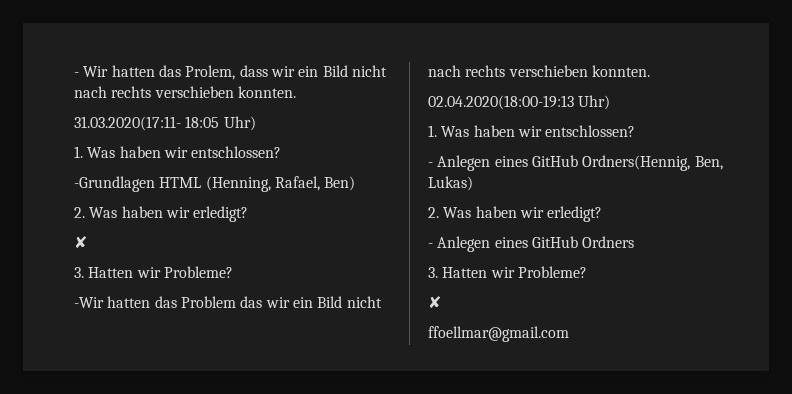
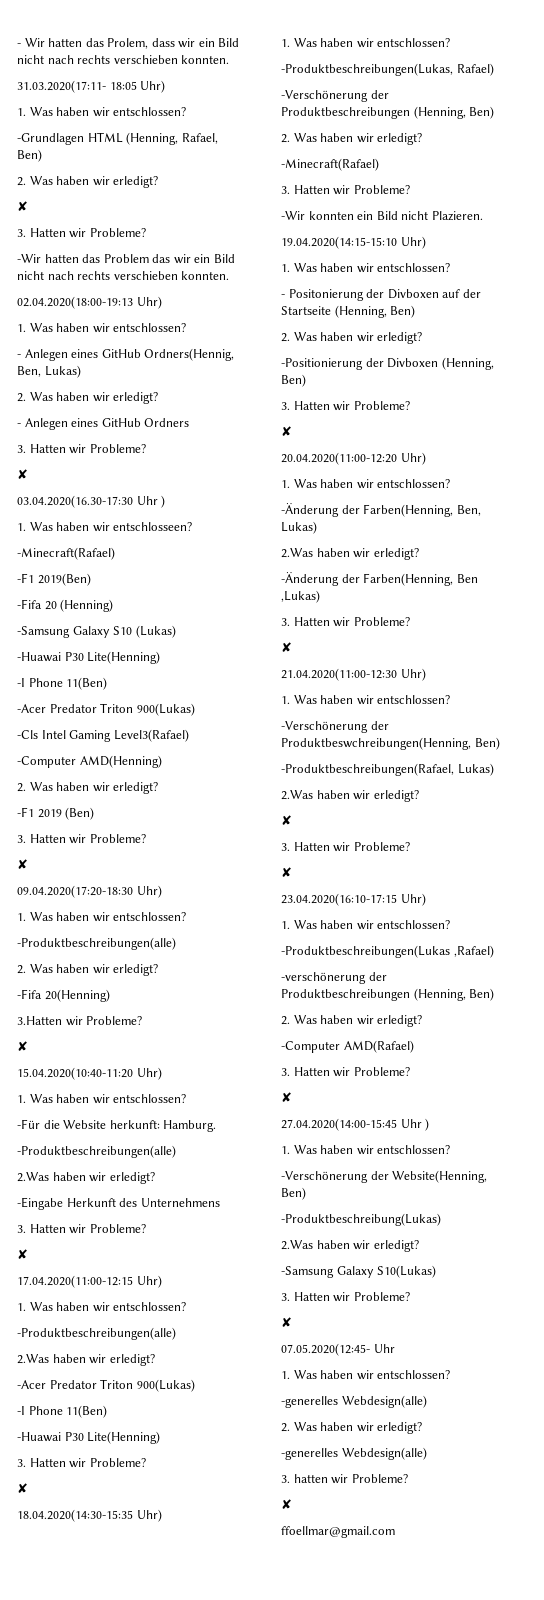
(441, 302) none -> [17,495,166,508] [17,522,193,532] [17,547,115,560] [17,573,91,586] [17,599,114,612] [17,625,176,638] [17,651,161,664] [17,677,108,690] [17,703,195,716] [17,729,189,742] [17,755,162,768] [17,782,159,794] [17,807,95,820] [17,834,146,844] [17,859,28,869] [17,885,162,898] [17,912,187,922] [17,937,176,950] [17,964,159,976] [17,989,110,1002] [17,1016,143,1026] [17,1041,28,1051] [17,1067,162,1080] [17,1094,187,1104] [17,1119,217,1132] [17,1145,176,1158] [17,1172,155,1184] [17,1197,220,1210] [17,1224,146,1234] [17,1249,28,1259] [17,1275,162,1288] [17,1302,187,1312] [17,1327,176,1340] [17,1354,155,1366] [17,1379,195,1392] [17,1405,108,1418] [17,1431,161,1444] [17,1458,146,1468] [17,1483,28,1493] [17,1509,162,1522] [281,38,451,48] [281,63,494,76] [281,90,389,102] [281,106,495,119] [281,133,423,145] [281,158,379,171] [281,185,410,195] [281,211,483,221] [281,236,426,249] [281,263,451,273] [281,289,481,301] [281,305,416,318] [281,332,423,344] [281,357,494,370] [281,374,306,387] [281,401,410,411] [281,426,292,436] [281,452,426,465] [281,479,451,489] [281,503,481,517] [281,521,317,534] [281,548,419,560] [281,572,478,586] [281,590,320,603] [281,617,410,627] [281,642,292,652] [281,668,426,681] [281,695,451,705] [281,721,389,733] [281,737,500,750] [281,763,494,776] [281,790,419,802] [281,815,292,825] [281,842,410,852] [281,867,292,877] [281,893,426,906] [281,920,451,930] [281,945,494,958] [281,972,387,984] [281,988,495,1001] [281,1015,423,1027] [281,1040,414,1053] [281,1067,410,1077] [281,1092,292,1102] [281,1118,430,1131] [281,1145,451,1155] [281,1170,488,1183] [281,1187,306,1200] [281,1213,441,1226] [281,1240,419,1252] [281,1265,437,1278] [281,1292,410,1302] [281,1317,292,1327] [281,1343,395,1356] [281,1370,451,1380] [281,1395,427,1408] [281,1422,423,1434] [281,1447,427,1460] [281,1474,408,1484] [281,1499,292,1509] // 03.04.2020(16.30-17:30 Uhr ) // 1. Was haben wir entschlosseen? // -Minecraft(Rafael) // -F1 2019(Ben) // -Fifa 20 (Henning) // -Samsung Galaxy S10 (Lukas) // -Huawai P30 Lite(Henning) // -I Phone 11(Ben) // -Acer Predator Triton 900(Lukas) // -Cls Intel Gaming Level3(Rafael) // -Computer AMD(Henning) // 2. Was haben wir erledigt? // -F1 2019 (Ben) // 3. Hatten wir Probleme? // ✘ // 09.04.2020(17:20-18:30 Uhr) // 1. Was haben wir entschlossen? // -Produktbeschreibungen(alle) // 2. Was haben wir erledigt? // -Fifa 20(Henning) // 3.Hatten wir Probleme? // ✘ // 15.04.2020(10:40-11:20 Uhr) // 1. Was haben wir entschlossen? // -Für die Website herkunft: Hamburg. // -Produktbeschreibungen(alle) // 2.Was haben wir erledigt? // -Eingabe Herkunft des Unternehmens // 3. Hatten wir Probleme? // ✘ // 17.04.2020(11:00-12:15 Uhr) // 1. Was haben wir entschlossen? // -Produktbeschreibungen(alle) // 2.Was haben wir erledigt? // -Acer Predator Triton 900(Lukas) // -I Phone 11(Ben) // -Huawai P30 Lite(Henning) // 3. Hatten wir Probleme? // ✘ // 18.04.2020(14:30-15:35 Uhr) // 1. Was haben wir entschlossen? // -Produktbeschreibungen(Lukas, Rafael) // -Verschönerung der Produktbeschreibungen (Henning, Ben) // 2. Was haben wir erledigt? // -Minecraft(Rafael) // 3. Hatten wir Probleme? // -Wir konnten ein Bild nicht Plazieren. // 19.04.2020(14:15-15:10 Uhr) // 1. Was haben wir entschlossen? // - Positonierung der Divboxen auf der Startseite (Henning, Ben) // 2. Was haben wir erledigt? // -Positionierung der Divboxen (Henning, Ben) // 3. Hatten wir Probleme? // ✘ // 20.04.2020(11:00-12:20 Uhr) // 1. Was haben wir entschlossen? // -Änderung der Farben(Henning, Ben, Lukas) // 2.Was haben wir erledigt? // -Änderung der Farben(Henning, Ben ,Lukas) // 3. Hatten wir Probleme? // ✘ // 21.04.2020(11:00-12:30 Uhr) // 1. Was haben wir entschlossen? // -Verschönerung der Produktbeswchreibungen(Henning, Ben) // -Produktbeschreibungen(Rafael, Lukas) // 2.Was haben wir erledigt? // ✘ // 3. Hatten wir Probleme? // ✘ // 23.04.2020(16:10-17:15 Uhr) // 1. Was haben wir entschlossen? // -Produktbeschreibungen(Lukas ,Rafael) // -verschönerung der Produktbeschreibungen (Henning, Ben) // 2. Was haben wir erledigt? // -Computer AMD(Rafael) // 3. Hatten wir Probleme? // ✘ // 27.04.2020(14:00-15:45 Uhr ) // 1. Was haben wir entschlossen? // -Verschönerung der Website(Henning, Ben) // -Produktbeschreibung(Lukas) // 2.Was haben wir erledigt? // -Samsung Galaxy S10(Lukas) // 3. Hatten wir Probleme? // ✘ // 07.05.2020(12:45- Uhr // 1. Was haben wir entschlossen? // -generelles Webdesign(alle) // 2. Was haben wir erledigt? // -generelles Webdesign(alle) // 3. hatten wir Probleme? // ✘

